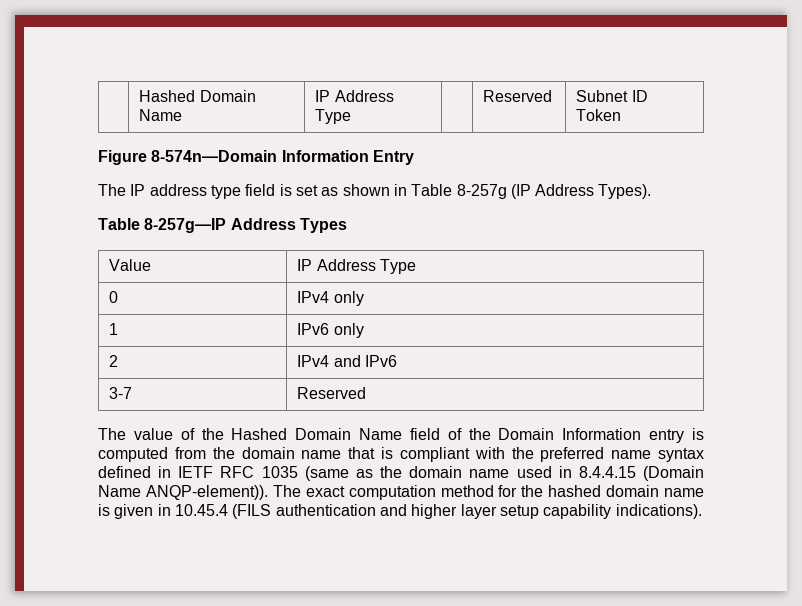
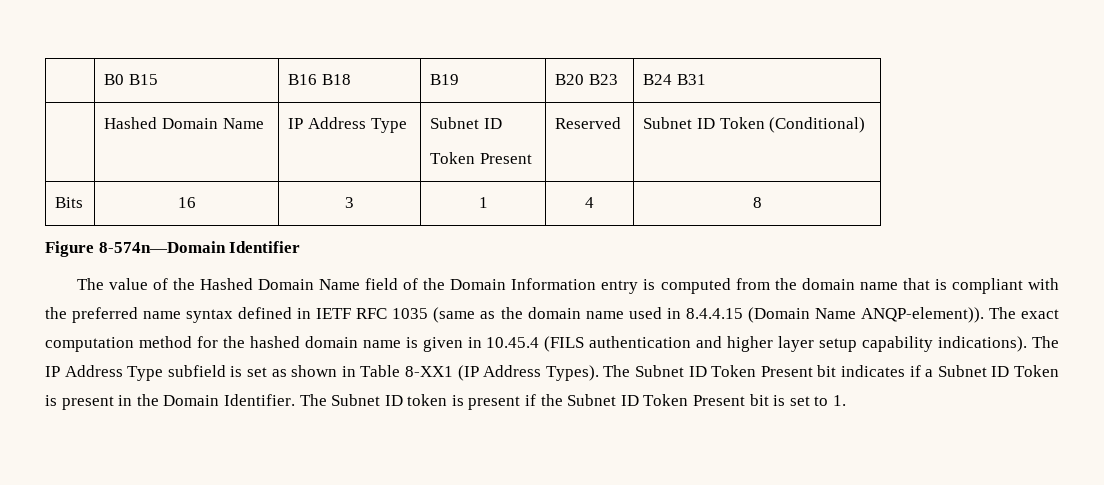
(139, 96) none -> [104,74,158,85] [288,74,351,85] [430,74,460,85] [555,74,618,85] [643,74,706,85] | B0 B15 | B16 B18 | B19 | B20 B23 | B24 B31 //
(352, 116) none -> [430,117,502,129] [430,152,532,164] Subnet ID // Token Present
[98,150,414,165] [98,184,652,199] [98,218,347,233] [109,259,152,271] [297,259,417,274] [109,291,119,303] [297,291,364,306] [109,323,119,335] [297,323,364,338] [109,355,119,367] [297,355,398,367] [109,387,133,399] [297,387,367,399] // Figure 8-574n—Domain Information Entry // The IP address type field is set as shown in Table 8-257g (IP Address Types). // Table 8-257g—IP Address Types // Value | IP Address Type // 0 | IPv4 only // 1 | IPv6 only // 2 | IPv4 and IPv6 // 3-7 | Reserved -> [769,117,866,133] [55,197,84,208] [177,197,196,208] [345,197,354,208] [478,197,488,208] [585,197,595,208] [752,197,762,208] [45,241,301,257] (Conditional) // Bits | 16 | 3 | 1 | 4 | 8 // Figure 8-574n—Domain Identifier
(702, 511) none -> [1031,336,1059,348] [45,365,1060,381] [45,394,846,410] The IP Address Type subfield is set as shown in Table 8-XX1 (IP Address Types). The Subnet ID Token Present bit indicates if a Subnet ID Token is present in the Domain Identifier. The Subnet ID token is present if the Subnet ID Token Present bit is set to 1.

